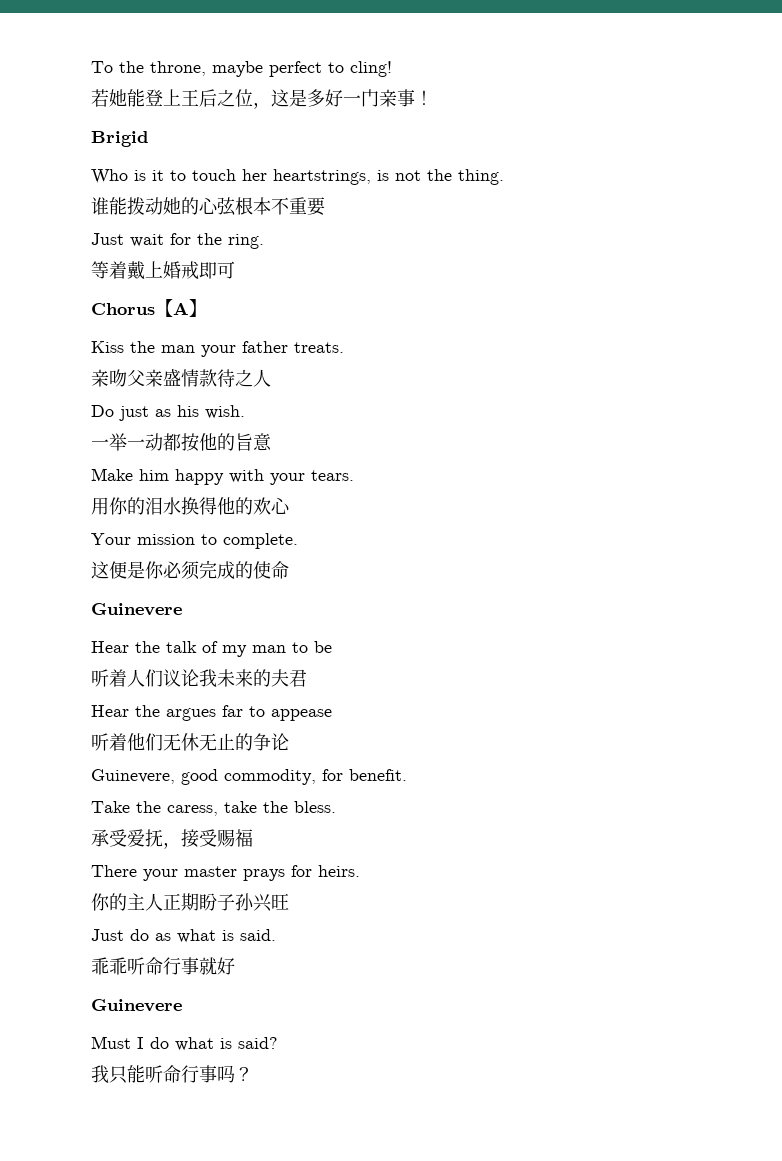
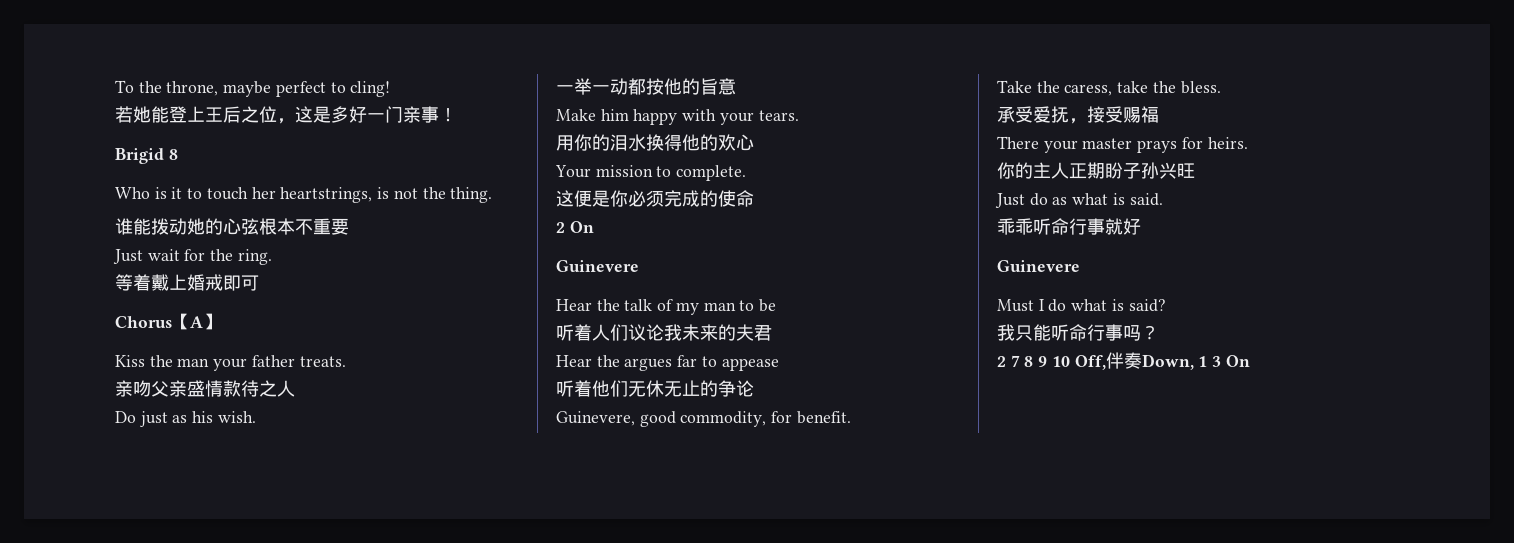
(148, 139) none -> [168,149,178,160] 8
(289, 570) none -> [556,221,594,233] // 2 On
(253, 1074) none -> [997,352,1250,370] // 2 7 8 9 10 Off,伴奏Down, 1 3 On

